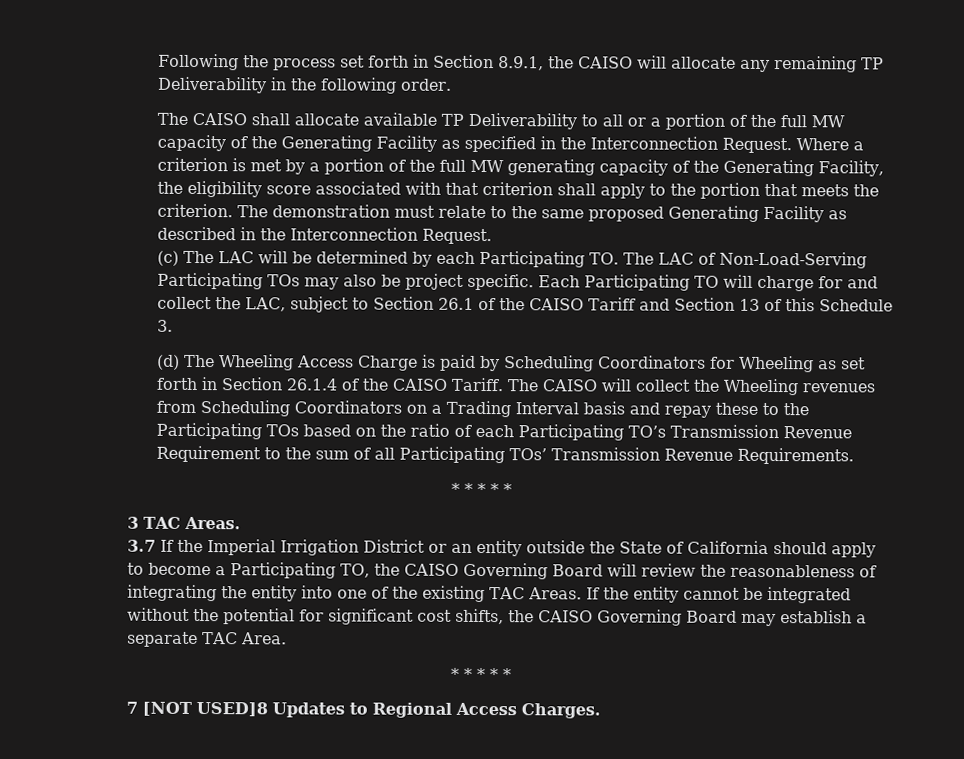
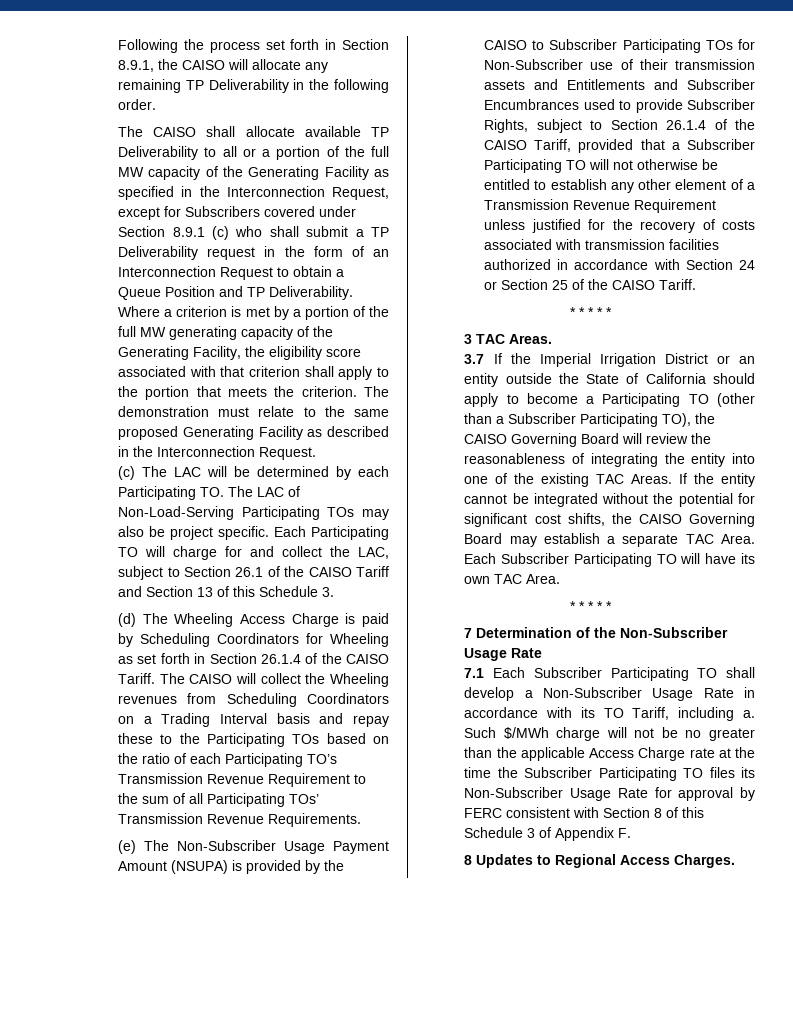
[721,137,792,154] Request. -> [332,187,389,200] [118,206,357,220] [118,226,390,240] [118,246,389,260] [118,266,345,280] [118,286,354,300] Request, except for Subscribers covered under Section 8.9.1 (c) who shall submit a TP Deliverability request in the form of an Interconnection Request to obtain a Queue Position and TP Deliverability.
(854, 456) none -> [118,840,389,854] [118,860,345,874] [484,39,755,53] [484,59,755,70] [484,79,755,90] [484,99,755,113] [484,119,755,133] [484,139,755,153] [484,159,719,173] [484,179,755,193] [484,199,717,213] [484,219,755,233] [484,239,720,250] [484,259,755,270] [484,279,697,290] // (e) The Non-Subscriber Usage Payment Amount (NSUPA) is provided by the CAISO to Subscriber Participating TOs for Non-Subscriber use of their transmission assets and Entitlements and Subscriber Encumbrances used to provide Subscriber Rights, subject to Section 26.1.4 of the CAISO Tariff, provided that a Subscriber Participating TO will not otherwise be entitled to establish any other element of a Transmission Revenue Requirement unless justified for the recovery of costs associated with transmission facilities authorized in accordance with Section 24 or Section 25 of the CAISO Tariff.
[339,563,370,578] TO, -> [688,393,755,407] [464,413,692,427] TO (other than a Subscriber Participating TO),
(287, 638) none -> [464,553,755,567] [464,574,561,584] Each Subscriber Participating TO will have its own TAC Area.
[141,701,268,717] [NOT USED]8 -> [476,627,729,638] [464,648,543,661] [464,667,755,681] [464,687,755,701] [464,707,755,721] [464,727,755,741] [464,747,755,761] [464,767,755,781] [464,787,755,801] [464,807,705,818] [464,827,632,841] [464,855,473,865] Determination of the Non-Subscriber Usage Rate // 7.1 Each Subscriber Participating TO shall develop a Non-Subscriber Usage Rate in accordance with its TO Tariff, including a. Such $/MWh charge will not be no greater than the applicable Access Charge rate at the time the Subscriber Participating TO files its Non-Subscriber Usage Rate for approval by FERC consistent with Section 8 of this Schedule 3 of Appendix F. // 8

